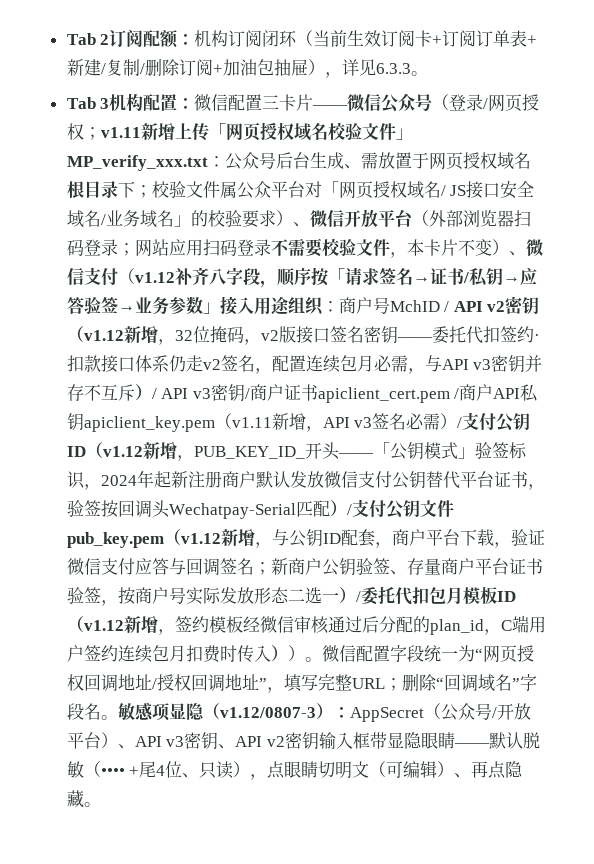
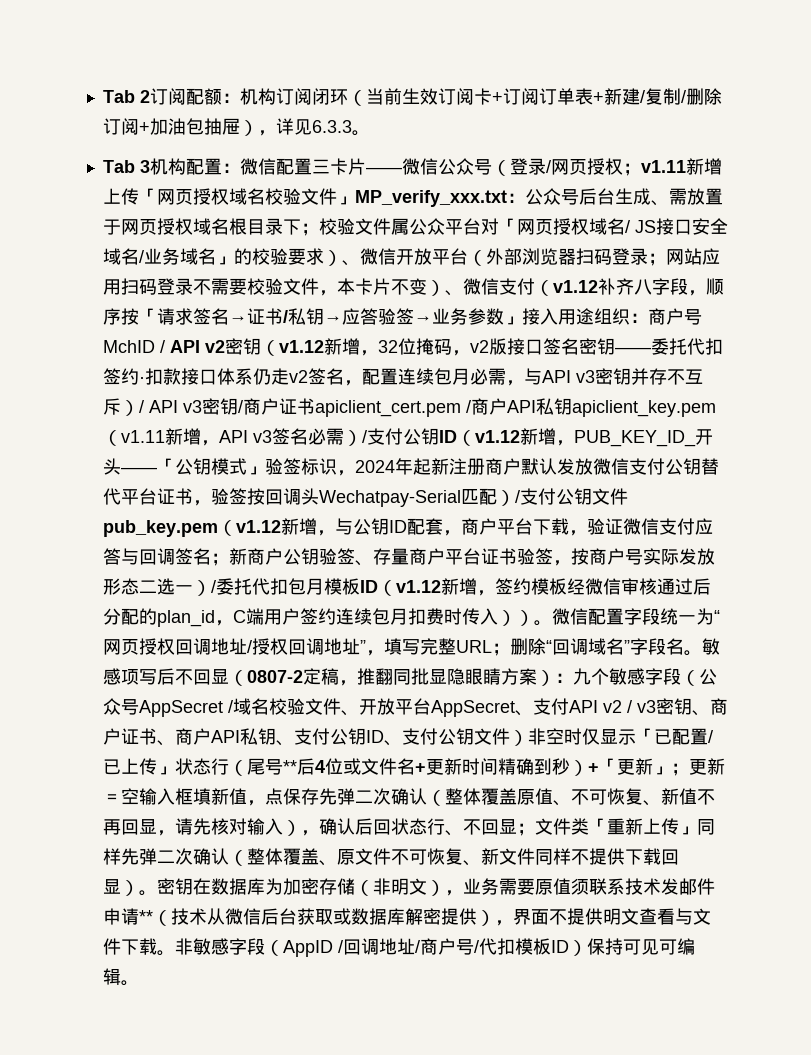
[168,703,531,722] [66,732,540,750] [66,761,524,780] [66,790,84,808] 显隐（v1.12/0807-3）：AppSecret（公众号/开放平台）、API v3密钥、API v2密钥输入框带显隐眼睛——默认脱敏（•••• +尾4位、只读），点眼睛切明文（可编辑）、再点隐藏 -> [138,668,717,686] [102,698,728,717] [102,728,713,746] [102,758,725,776] [102,788,715,806] [102,818,715,836] [102,848,679,866] [102,878,715,896] [102,908,711,926] [102,938,695,957] [102,968,121,985] 写后不回显（0807-2定稿，推翻同批显隐眼睛方案）：九个敏感字段（公众号AppSecret /域名校验文件、开放平台AppSecret、支付API v2 / v3密钥、商户证书、商户API私钥、支付公钥ID、支付公钥文件）非空时仅显示「已配置/已上传」状态行（尾号**后4位或文件名+更新时间精确到秒）+「更新」；更新＝空输入框填新值，点保存先弹二次确认（整体覆盖原值、不可恢复、新值不再回显，请先核对输入），确认后回状态行、不回显；文件类「重新上传」同样先弹二次确认（整体覆盖、原文件不可恢复、新文件同样不提供下载回显）。密钥在数据库为加密存储（非明文），业务需要原值须联系技术发邮件申请**（技术从微信后台获取或数据库解密提供），界面不提供明文查看与文件下载。非敏感字段（AppID /回调地址/商户号/代扣模板ID）保持可见可编辑

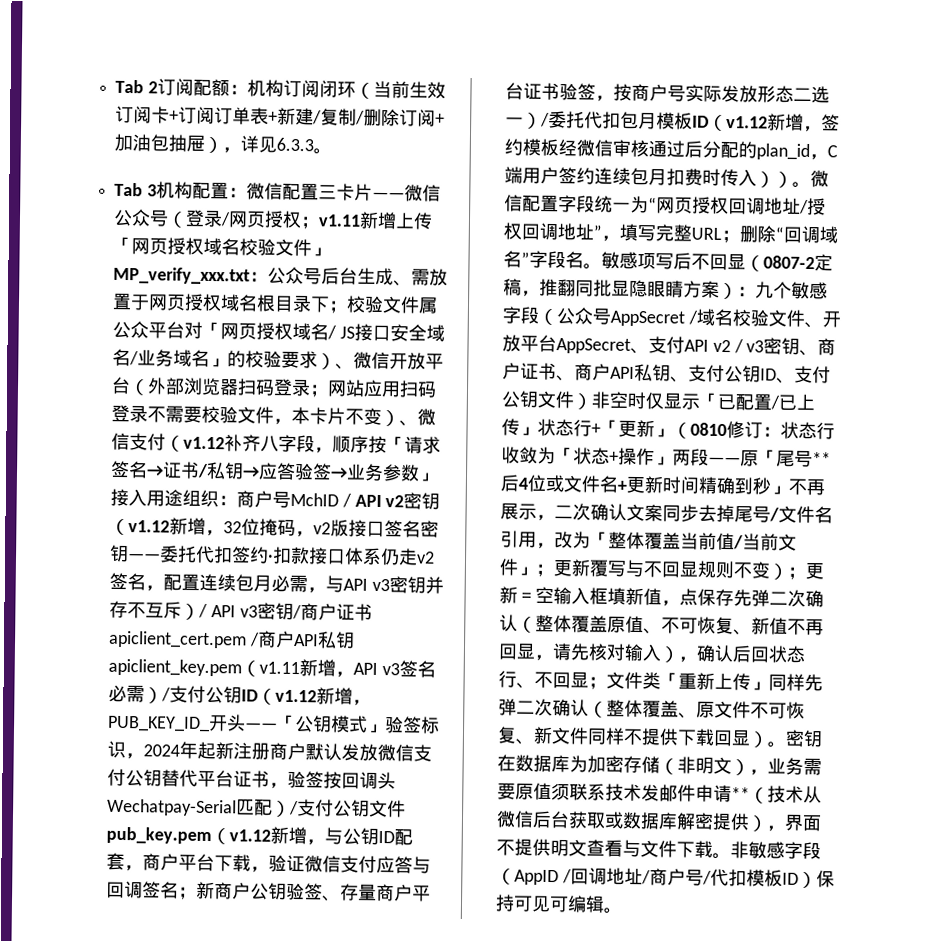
[228,760,247,776] （ -> [591,419,836,440] [501,446,778,467] +「更新」（0810修订：状态行收敛为「状态+操作」两段——原「
[569,758,671,776] ）+「更新」 -> [770,478,826,496] [500,502,834,524] [500,530,798,551] [499,558,789,580] 」不再展示，二次确认文案同步去掉尾号/文件名引用，改为「整体覆盖当前值/当前文件」；更新覆写与不回显规则不变）

